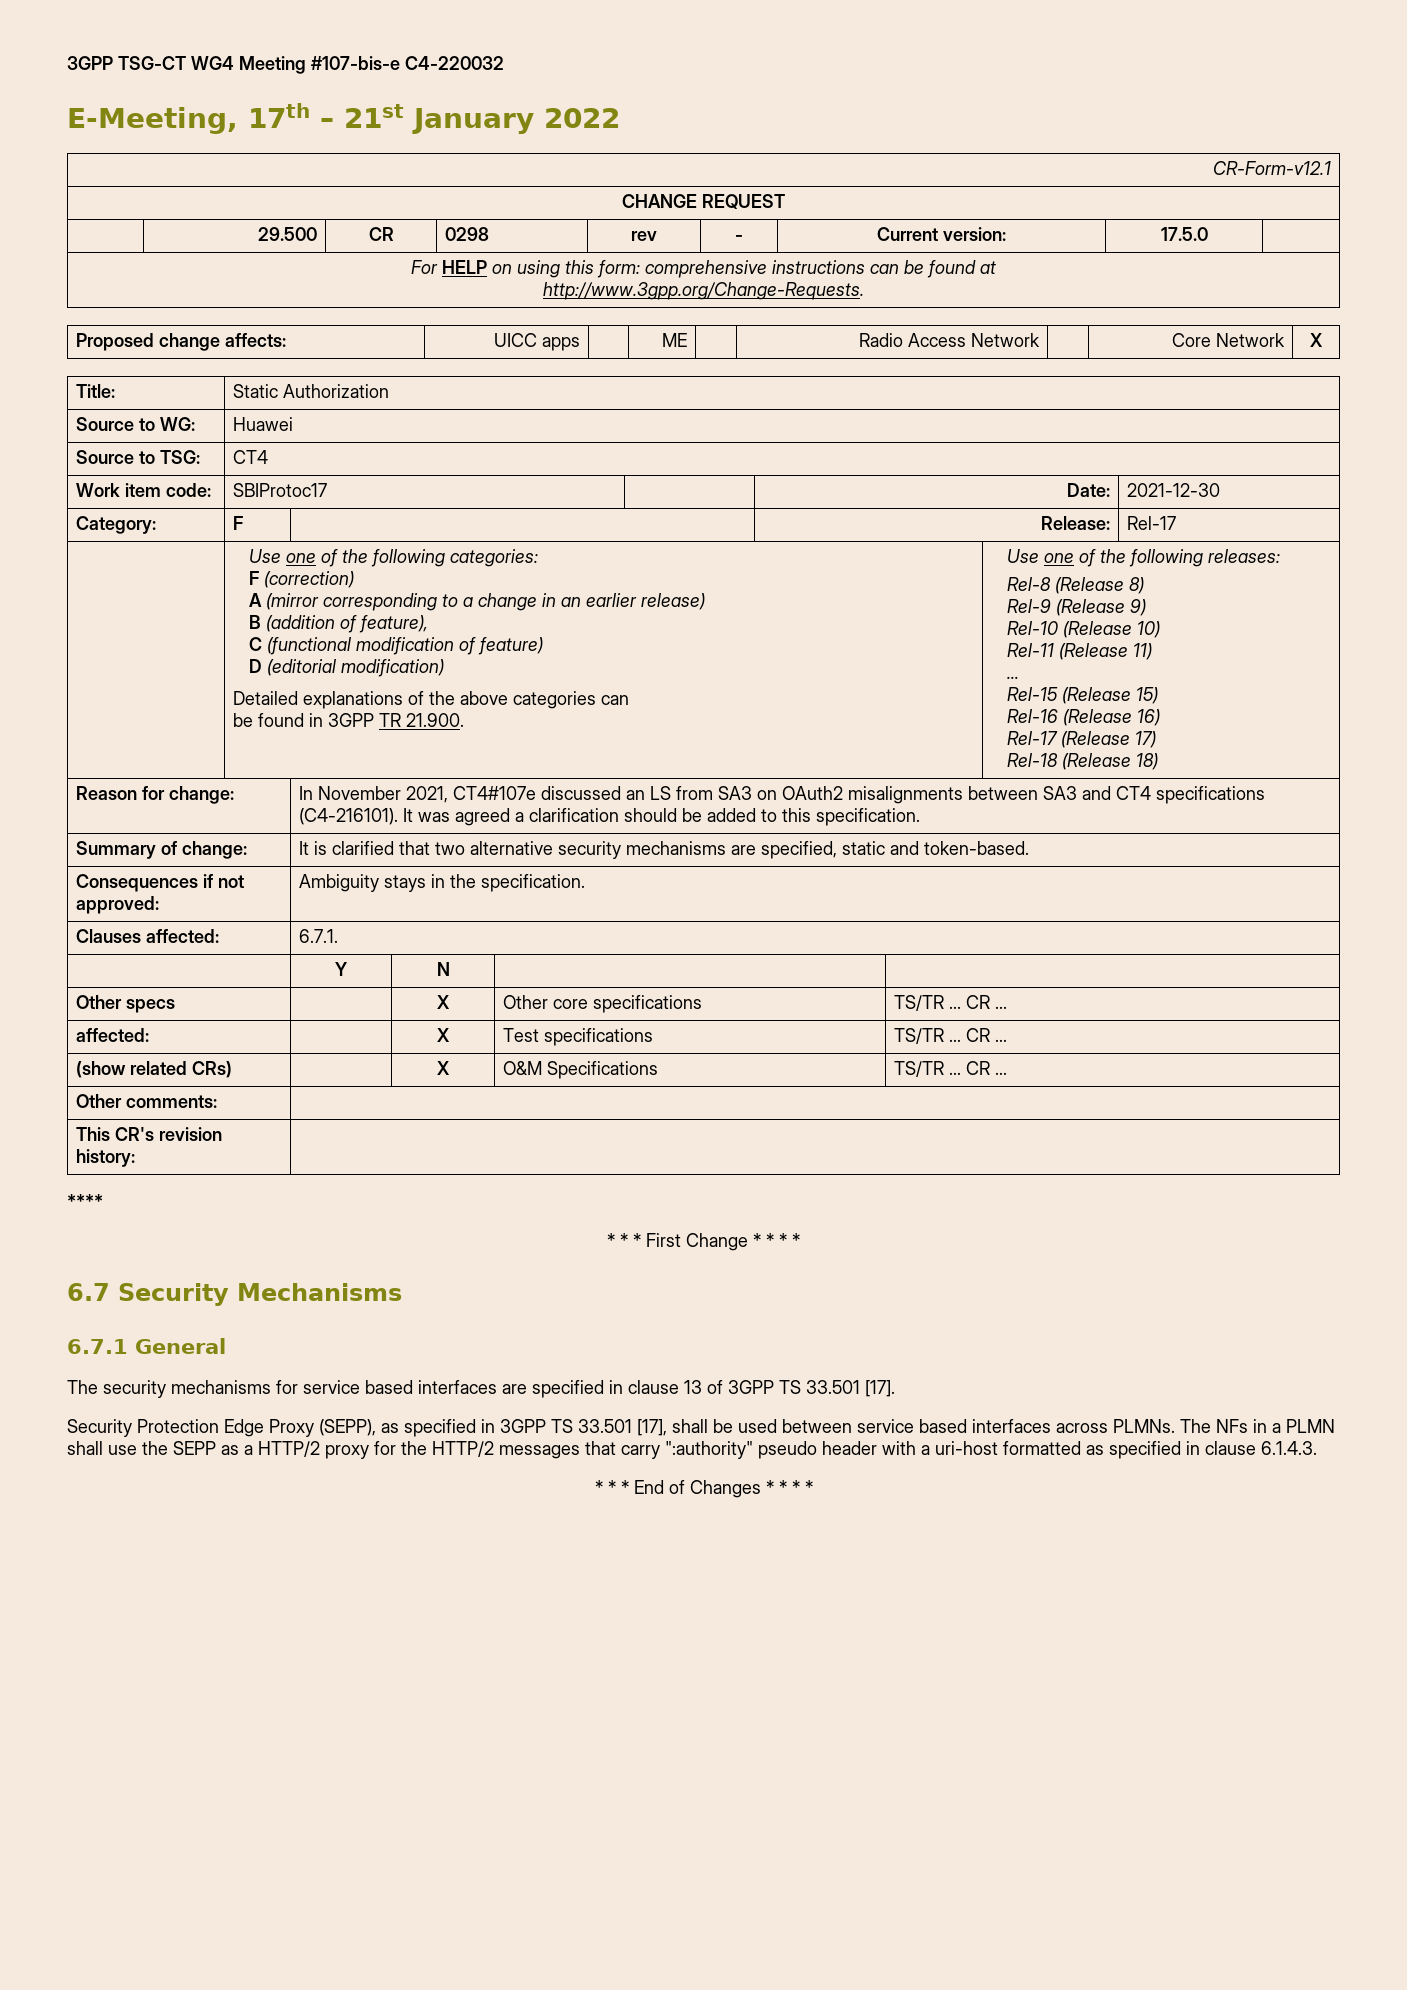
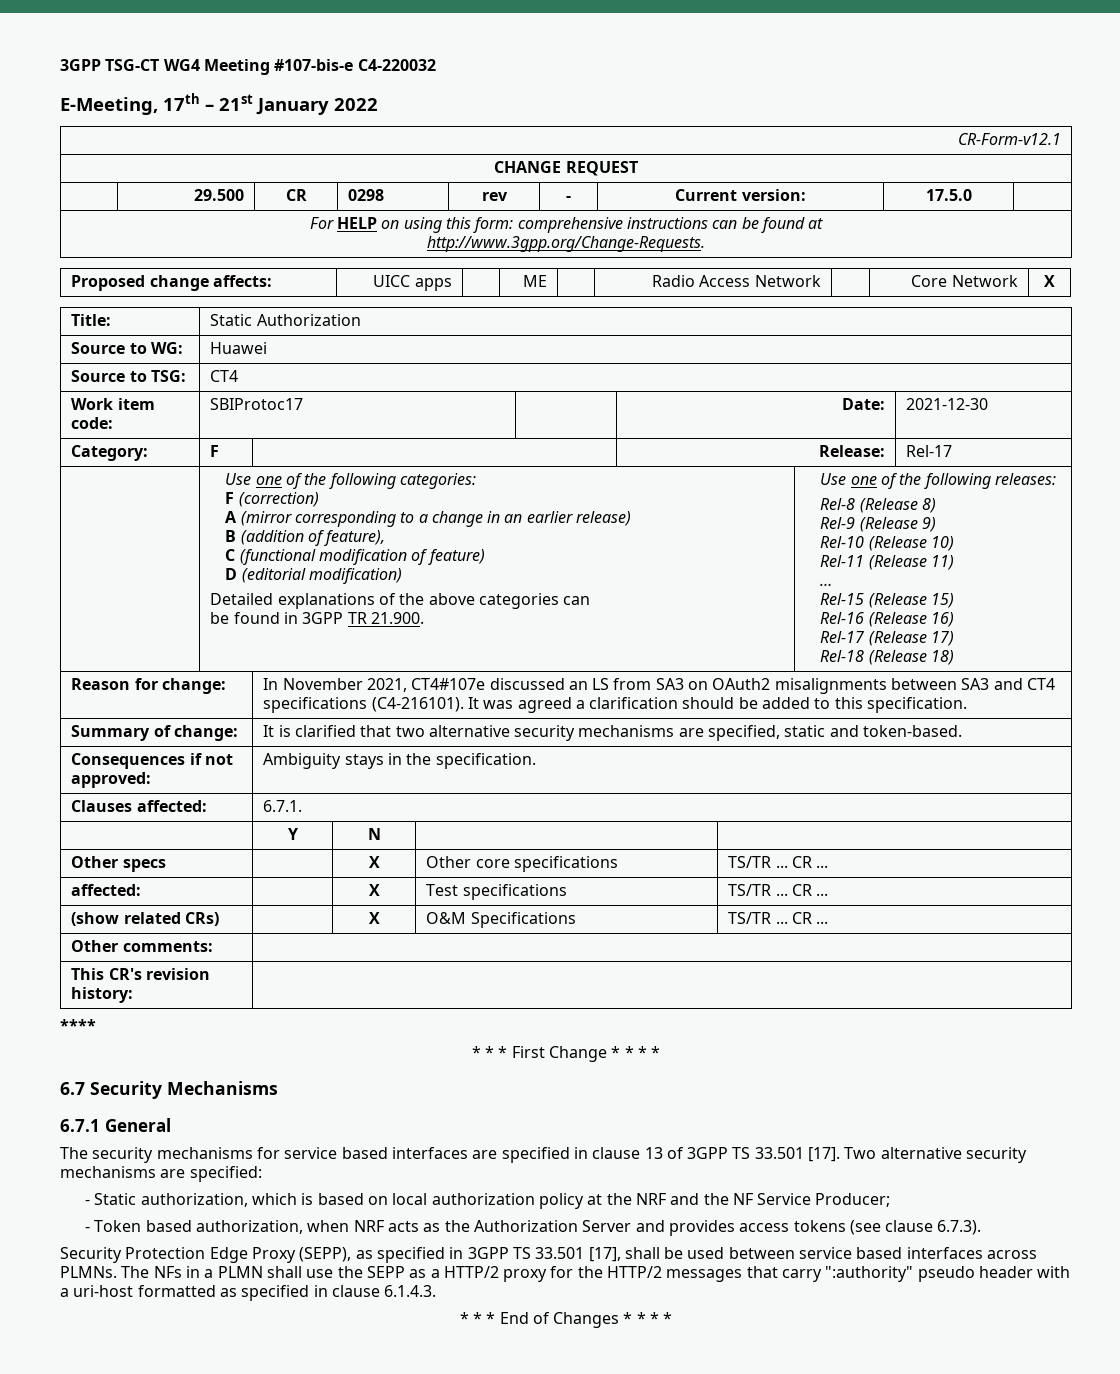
(895, 1388) none -> [844,1147,1028,1163] [60,1166,262,1182] [85,1193,891,1209] [85,1220,982,1236] Two alternative security mechanisms are specified: // - Static authorization, which is based on local authorization policy at the NRF and the NF Service Producer; // - Token based authorization, when NRF acts as the Authorization Server and provides access tokens (see clause 6.7.3).

